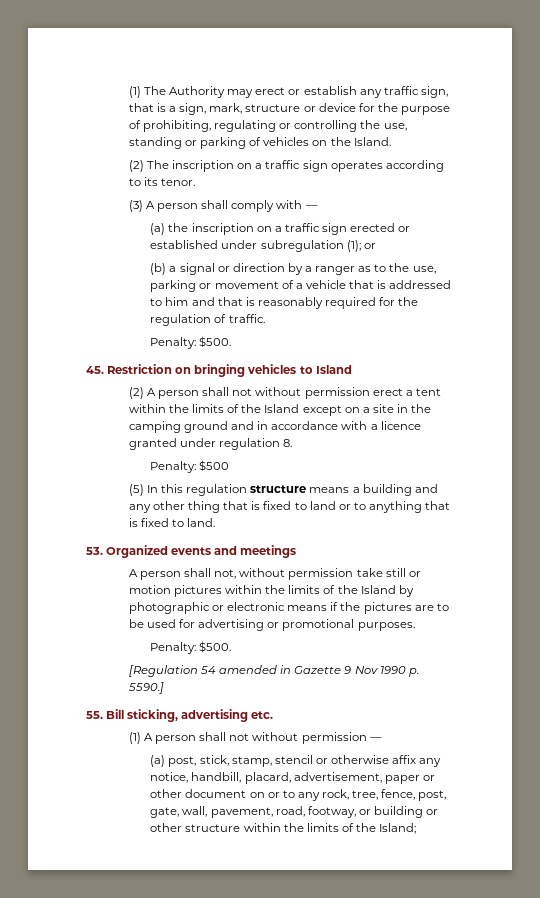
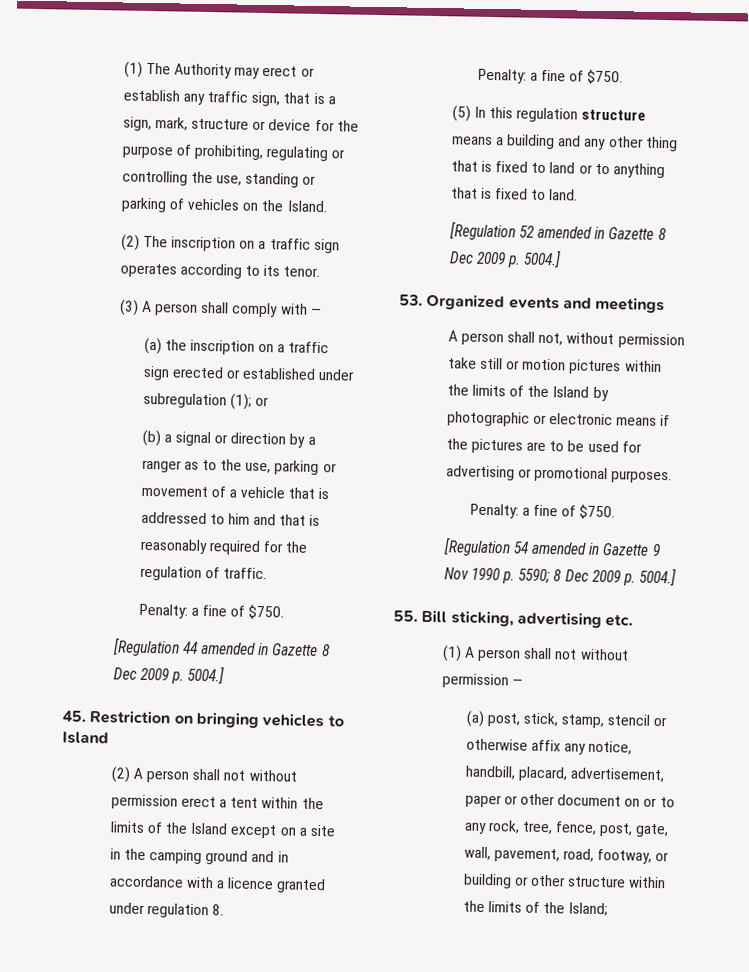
[199,336,232,348] $500. -> [190,604,285,620] [111,637,331,657] [112,665,225,685] a fine of $750. // [Regulation 44 amended in Gazette 8 Dec 2009 p. 5004.]
[199,460,230,472] $500 -> [529,69,624,85] a fine of $750.
(216, 522) none -> [448,221,667,241] [448,249,562,269] // [Regulation 52 amended in Gazette 8 Dec 2009 p. 5004.]
[199,641,232,653] $500. -> [521,504,616,520] a fine of $750.
[127,682,164,694] 5590.] -> [518,567,677,587] 5590; 8 Dec 2009 p. 5004.]

